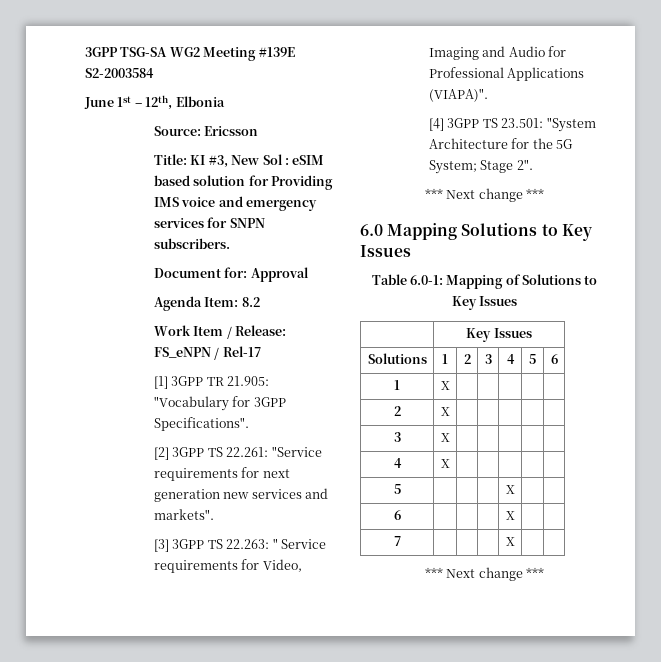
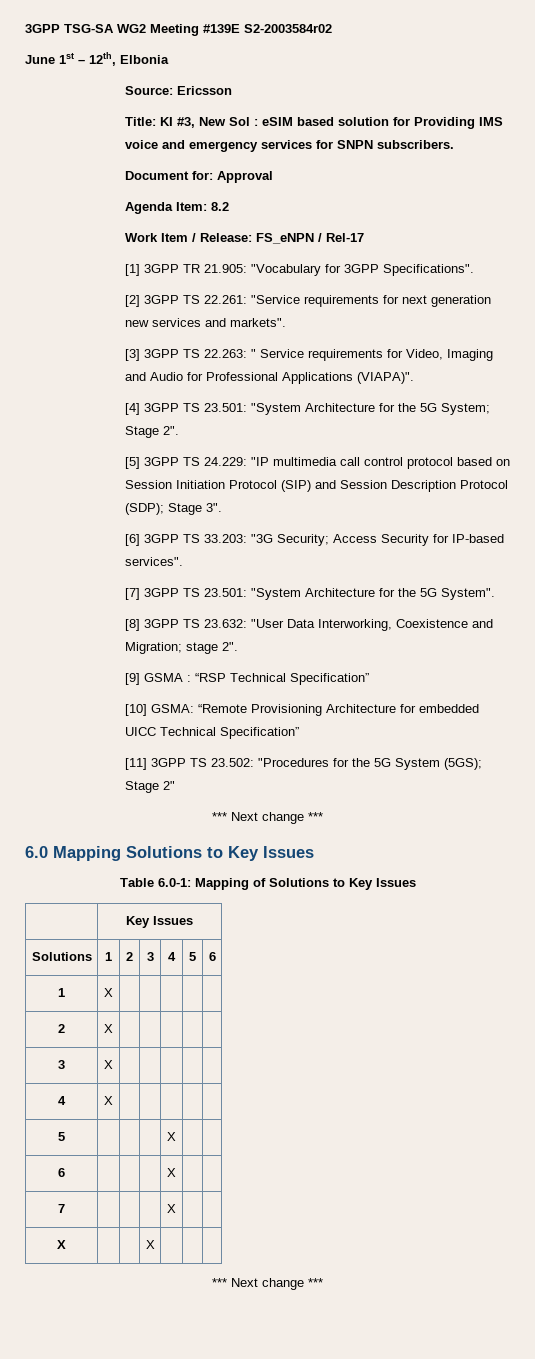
[85,68,154,78] S2-2003584 -> [244,24,332,33] S2-2003584r02
(533, 164) none -> [124,457,510,469] [124,480,508,492] [124,503,222,515] [124,534,504,546] [124,557,183,566] [124,588,495,600] [124,619,493,631] [124,642,238,654] [124,673,369,685] [124,704,479,716] [124,727,299,739] [124,758,482,770] [124,781,175,793] // [5] 3GPP TS 24.229: "IP multimedia call control protocol based on Session Initiation Protocol (SIP) and Session Description Protocol (SDP); Stage 3". // [6] 3GPP TS 33.203: "3G Security; Access Security for IP-based services". // [7] 3GPP TS 23.501: "System Architecture for the 5G System". // [8] 3GPP TS 23.632: "User Data Interworking, Coexistence and Migration; stage 2". // [9] GSMA : “RSP Technical Specification” // [10] GSMA: “Remote Provisioning Architecture for embedded UICC Technical Specification” // [11] 3GPP TS 23.502: "Procedures for the 5G System (5GS); Stage 2"
(515, 541) none -> [57,1240,66,1249] [145,1240,155,1249] // X | | | X | | |

